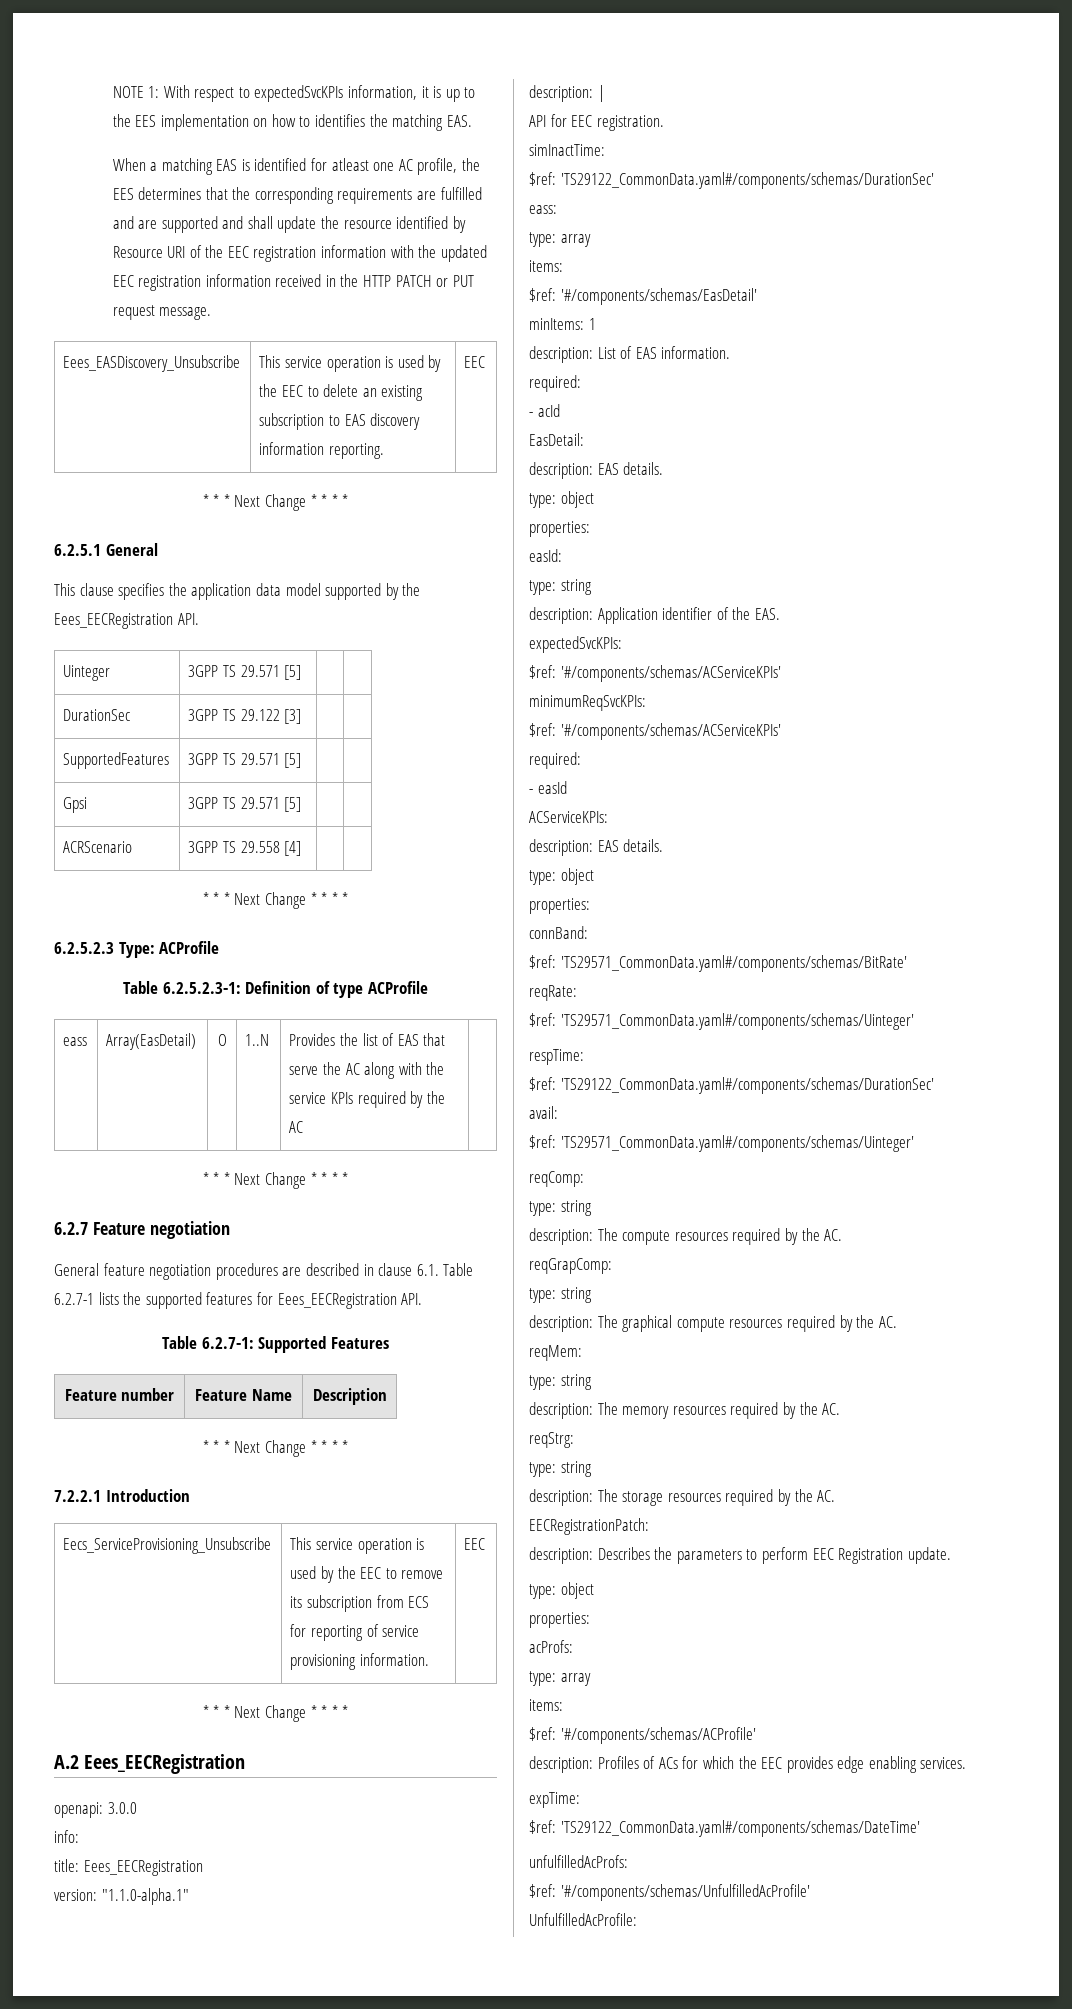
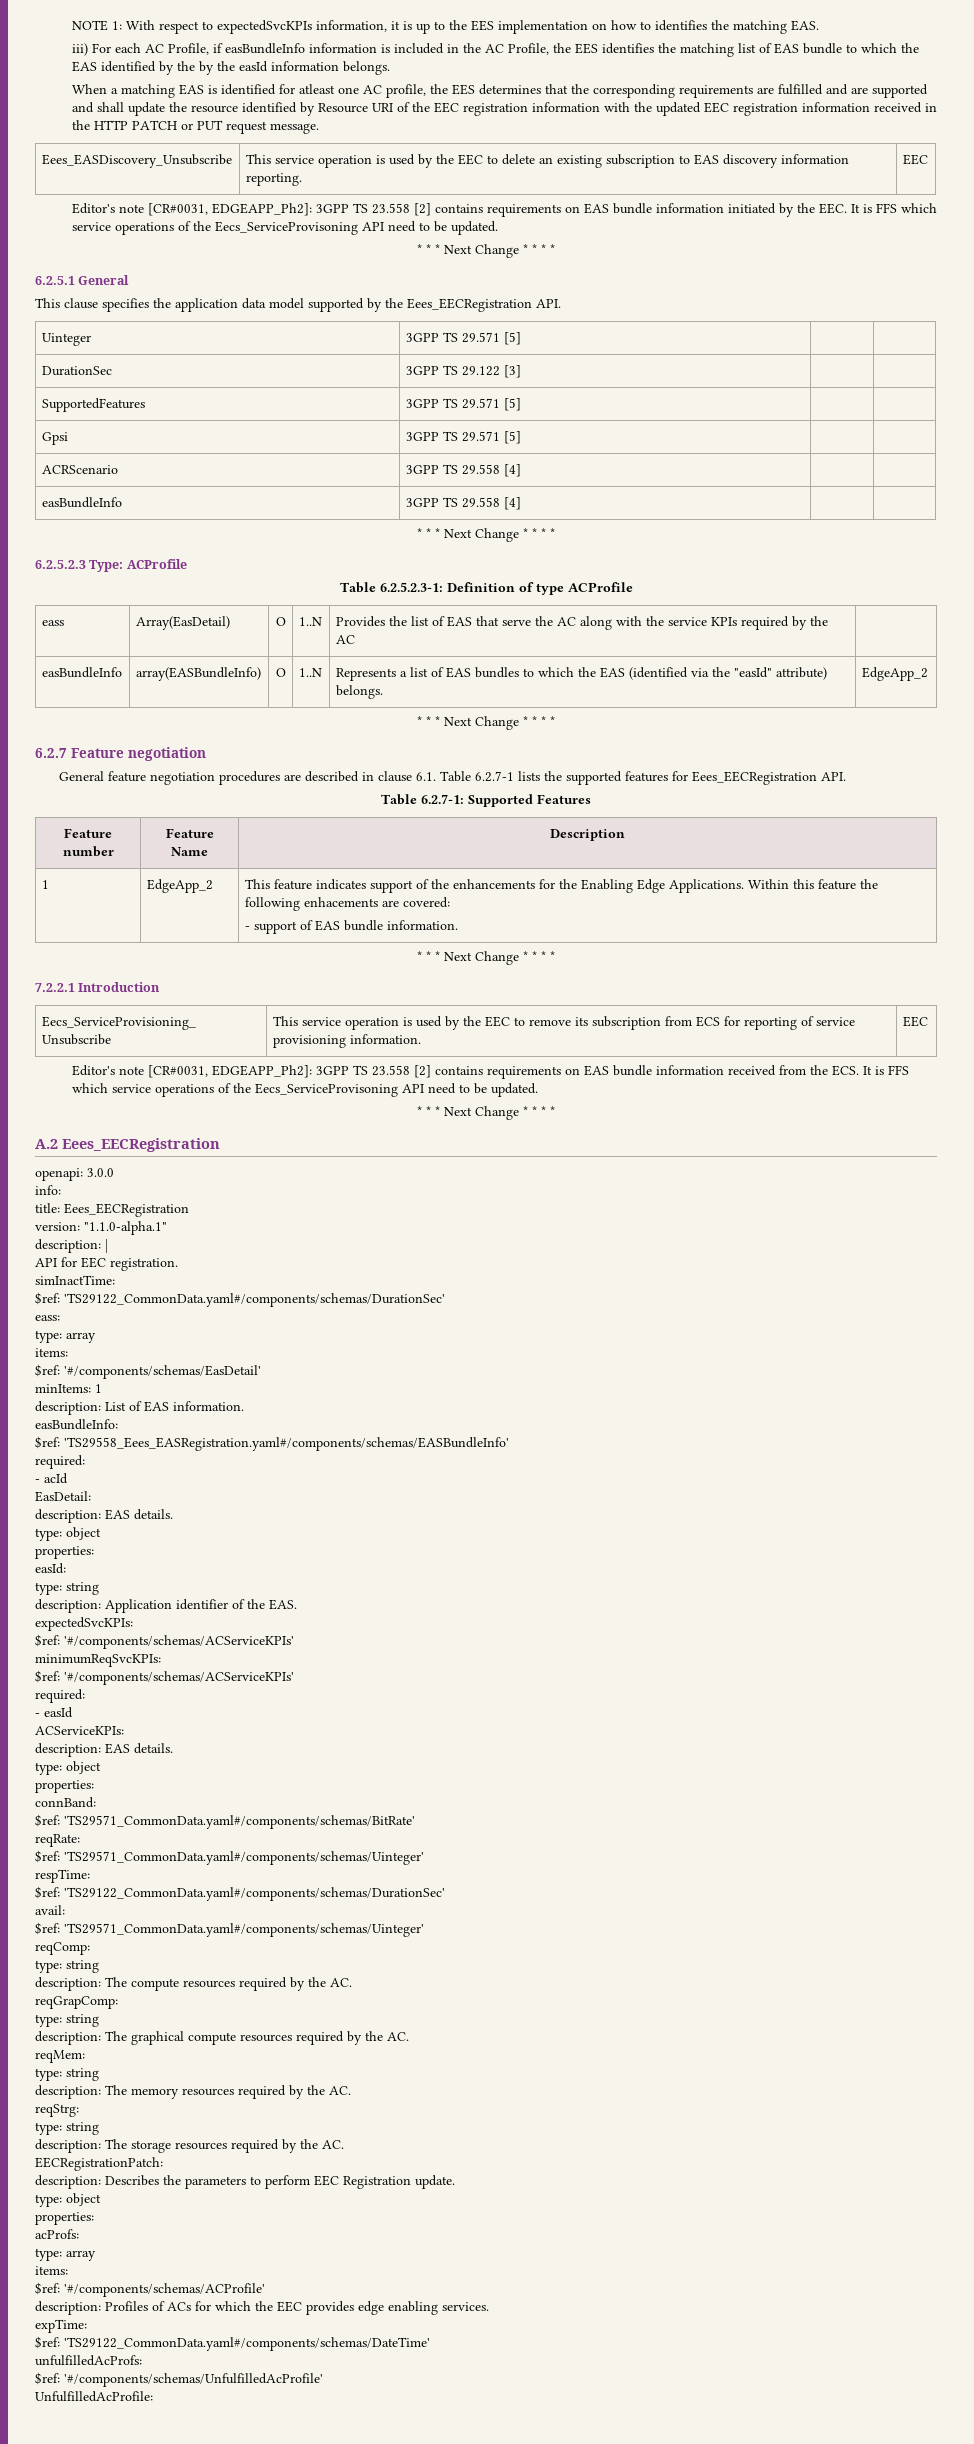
(472, 121) none -> [71,43,919,57] [71,61,390,75] // iii) For each AC Profile, if easBundleInfo information is included in the AC Profile, the EES identifies the matching list of EAS bundle to which the EAS identified by the by the easId information belongs.
(486, 362) none -> [71,203,937,217] [71,221,498,235] // Editor's note [CR#0031, EDGEAPP_Ph2]: 3GPP TS 23.558 [2] contains requirements on EAS bundle information initiated by the EEC. It is FFS which service operations of the Eecs_ServiceProvisoning API need to be updated.
(302, 848) none -> [41,497,122,508] [405,497,521,510] // easBundleInfo | 3GPP TS 29.558 [4] | |
(304, 1127) none -> [41,667,122,678] [135,667,261,681] [275,668,286,677] [298,668,322,677] [335,667,827,681] [335,685,383,699] [861,667,928,681] // easBundleInfo | array(EASBundleInfo) | O | 1..N | Represents a list of EAS bundles to which the EAS (identified via the "easId" attribute) belongs. | EdgeApp_2
(387, 1396) none -> [41,880,49,889] [146,879,213,893] [244,879,878,893] [244,897,450,911] [244,920,458,934] // 1 | EdgeApp_2 | This feature indicates support of the enhancements for the Enabling Edge Applications. Within this feature the following enhacements are covered: // - support of EAS bundle information.
(486, 1544) none -> [71,1065,909,1079] [71,1083,538,1097] // Editor's note [CR#0031, EDGEAPP_Ph2]: 3GPP TS 23.558 [2] contains requirements on EAS bundle information received from the ECS. It is FFS which service operations of the Eecs_ServiceProvisoning API need to be updated.
(731, 352) none -> [35,1419,118,1430] [35,1436,509,1451] // easBundleInfo: // $ref: 'TS29558_Eees_EASRegistration.yaml#/components/schemas/EASBundleInfo'

